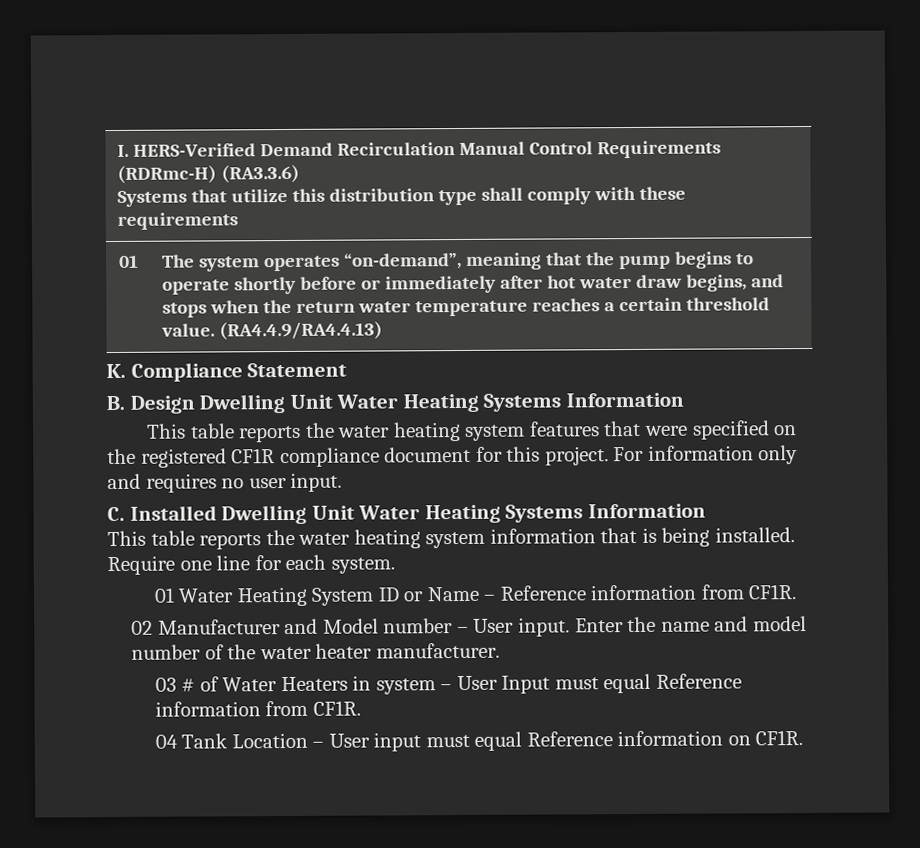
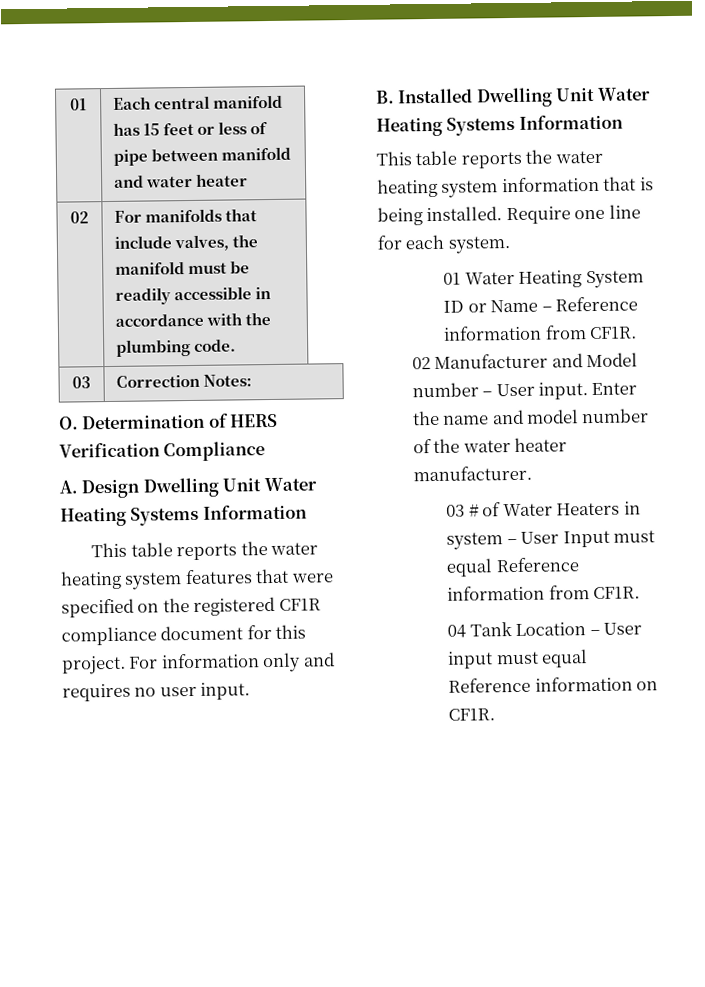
[117,140,722,159] [117,164,301,184] [117,186,687,207] [117,212,239,230] [119,254,139,268] [162,251,755,272] [162,274,785,295] [162,297,771,318] [161,321,384,341] [106,363,126,379] I. HERS-Verified Demand Recirculation Manual Control Requirements (RDRmc-H) (RA3.3.6) // Systems that utilize this distribution type shall comply with these requirements // 01 | The system operates “on-demand”, meaning that the pump begins to operate shortly before or immediately after hot water draw begins, and stops when the return water temperature reaches a certain threshold value. (RA4.4.9/RA4.4.13) // K. -> [70,98,87,111] [113,94,284,110] [113,121,269,136] [113,146,292,166] [114,173,249,188] [70,211,89,224] [114,208,258,223] [114,234,259,252] [115,261,251,275] [115,286,272,305] [115,311,272,327] [116,338,237,357] [72,376,91,389] [116,374,253,388] [59,413,279,430] [59,442,160,458] 01 | Each central manifold has 15 feet or less of pipe between manifold and water heater // 02 | For manifolds that include valves, the manifold must be readily accessible in accordance with the plumbing code. // 03 | Correction Notes: // O. Determination of HERS Verification
[247,362,348,378] [106,395,125,411] Statement // B. -> [59,480,78,494] // A.
[107,506,125,522] C. -> [376,90,395,104] B.

